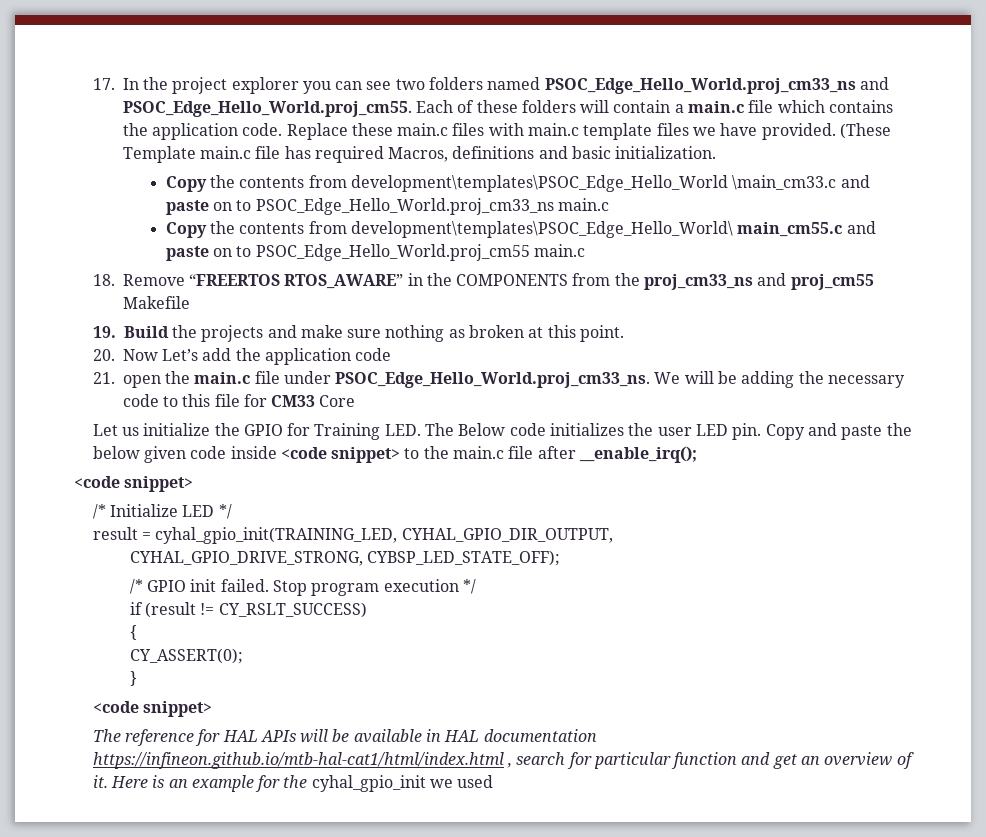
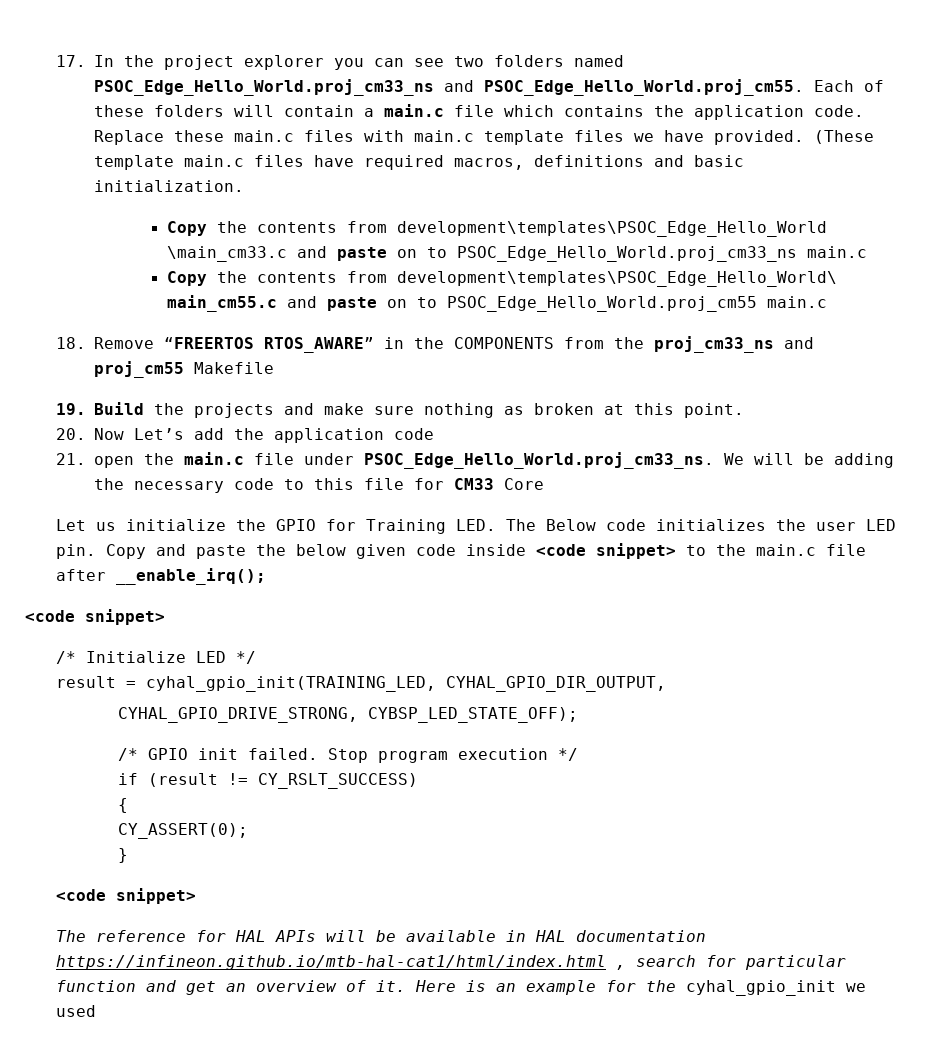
[122,146,449,163] Template main.c file has required Macros, -> [93,155,524,170] template main.c files have required macros,

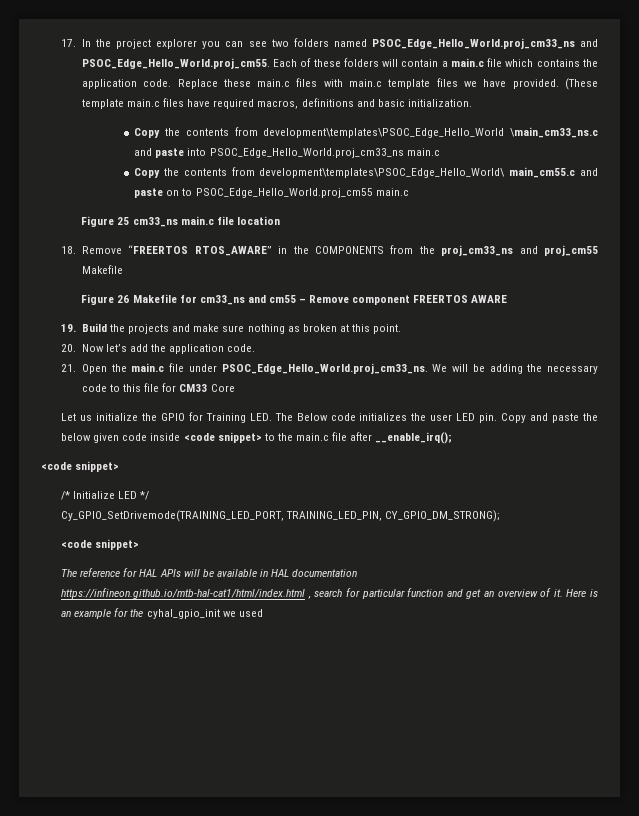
[166,246,447,262] \main_cm33.c and paste on to -> [510,127,598,138] [134,148,207,158] \main_cm33_ns.c and paste into
(827, 302) none -> [81,216,280,227] // Figure 25 cm33_ns main.c file location
(274, 368) none -> [81,294,508,305] // Figure 26 Makefile for cm33_ns and cm55 – Remove component FREERTOS AWARE
[133,428,184,440] Let’s -> [106,344,128,352] let’s
[393,428,434,440] code -> [227,344,256,352] code.
[93,456,134,468] open -> [81,364,107,374] Open
[55,676,666,692] [117,707,578,723] [117,748,578,763] [117,773,418,789] [117,798,128,813] [117,823,248,839] [117,848,128,863] result = cyhal_gpio_init(TRAINING_LED, CYHAL_GPIO_DIR_OUTPUT, // CYHAL_GPIO_DRIVE_STRONG, CYBSP_LED_STATE_OFF); // /* GPIO init failed. Stop program execution */ // if (result != CY_RSLT_SUCCESS) // { // CY_ASSERT(0); // } -> [61,510,501,522] Cy_GPIO_SetDrivemode(TRAINING_LED_PORT, TRAINING_LED_PIN, CY_GPIO_DM_STRONG);

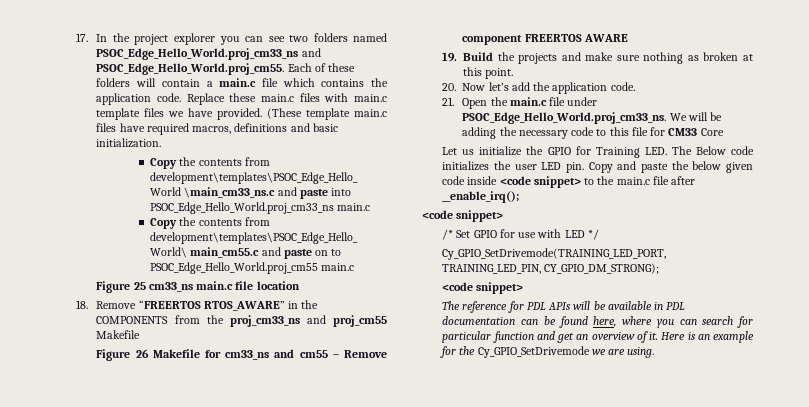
[73,491,116,499] Initialize -> [456,229,562,238] Set GPIO for use with
[139,569,158,577] HAL -> [526,302,546,310] PDL
[271,569,358,577] [61,588,311,599] HAL documentation https://infineon.github.io/mtb-hal-cat1/html/index.html , -> [666,302,686,310] [442,316,697,328] PDL documentation can be found here, where you can
[146,609,263,619] cyhal_gpio_init we used -> [477,346,655,358] Cy_GPIO_SetDrivemode we are using.

